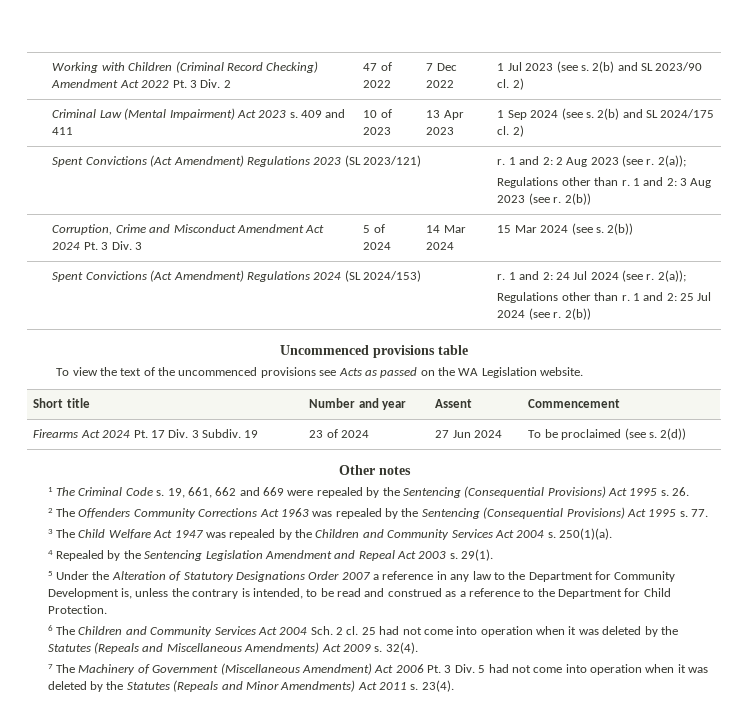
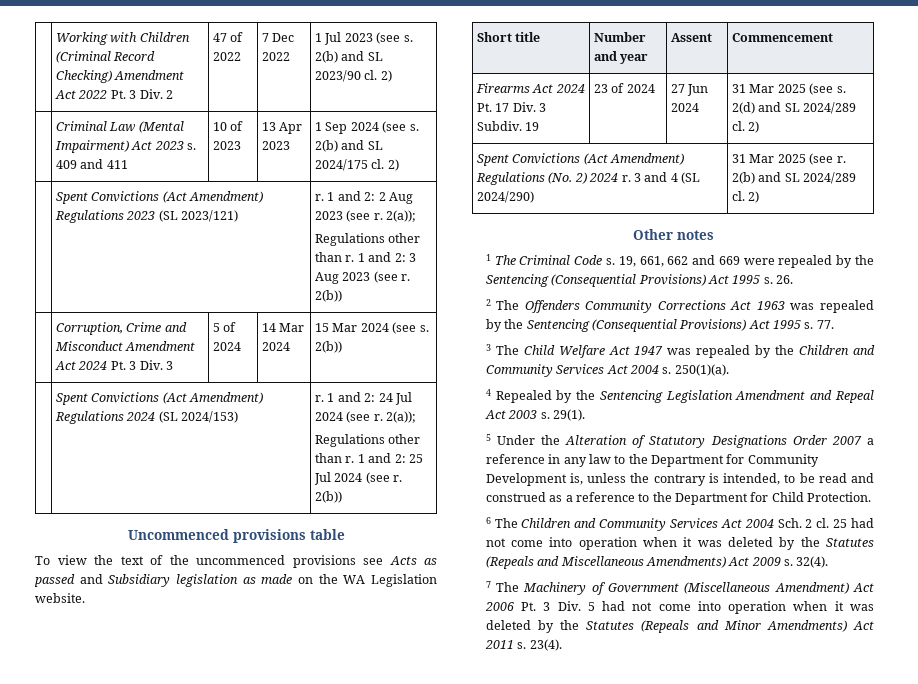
(418, 372) none -> [79,574,293,587] and Subsidiary legislation as made
[528,428,687,440] To be proclaimed (see s. 2(d)) -> [732,83,846,95] [732,102,857,114] [732,121,760,133] [477,153,685,166] [476,172,701,185] [477,191,535,203] [732,153,846,165] [732,172,857,184] [732,191,760,203] 31 Mar 2025 (see s. 2(d) and SL 2024/289 cl. 2) // Spent Convictions (Act Amendment) Regulations (No. 2) 2024 r. 3 and 4 (SL 2024/290) | 31 Mar 2025 (see r. 2(b) and SL 2024/289 cl. 2)

